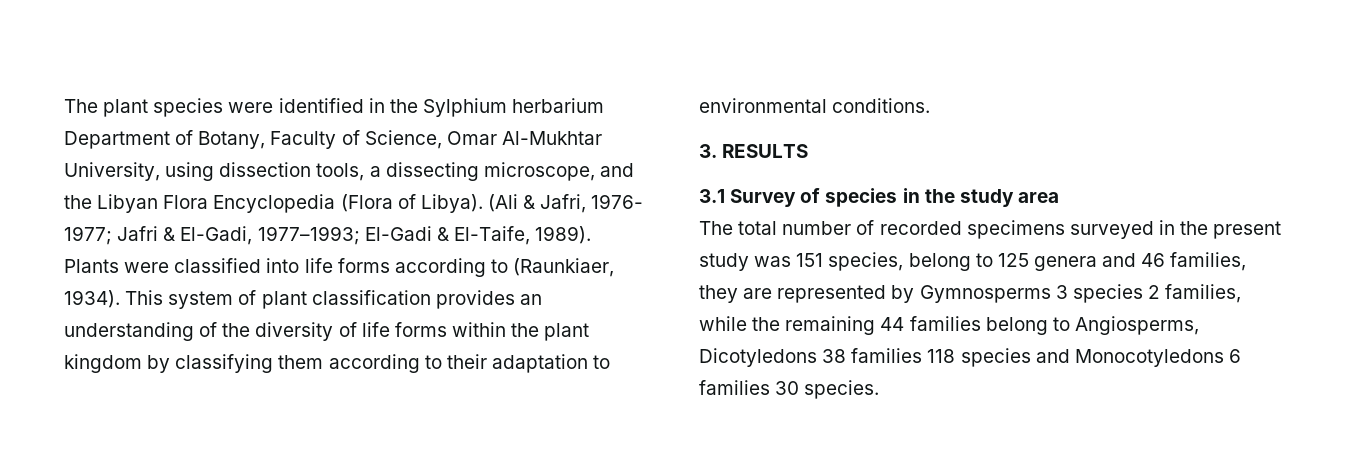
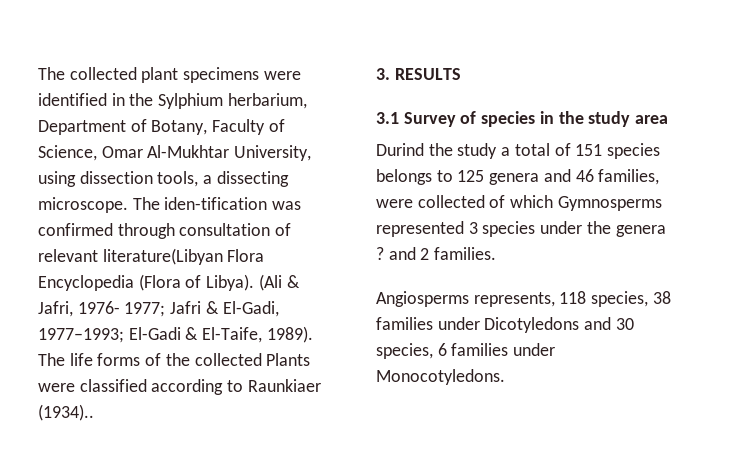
[64,98,224,117] The plant species -> [38,67,260,83] The collected plant specimens
[512,98,605,113] herbarium -> [227,93,307,109] herbarium,
[483,162,634,181] [64,194,159,213] microscope, and the Libyan -> [38,197,302,213] [38,223,292,239] [38,248,223,265] microscope. The iden-tification was confirmed through consultation of relevant literature(Libyan
[64,258,615,277] [64,290,542,309] [64,322,590,341] [64,354,611,373] [699,98,931,113] Plants were classified into life forms according to (Raunkiaer, 1934). This system of plant classification provides an understanding of the diversity of life forms within the plant kingdom by classifying them according to their adaptation to environmental conditions. -> [38,353,311,366] [38,379,321,395] [38,404,94,421] The life forms of the collected Plants were classified according to Raunkiaer (1934)..
[699,220,1282,239] [699,252,971,271] The total number of recorded specimens surveyed in the present study was 151 species, belong -> [376,143,661,159] [376,169,432,185] Durind the study a total of 151 species belongs
[699,284,1242,303] [699,316,1199,335] [699,348,1241,367] [699,380,880,399] they are represented by Gymnosperms 3 species 2 families, while the remaining 44 families belong to Angiosperms, Dicotyledons 38 families 118 species and Monocotyledons 6 families 30 species. -> [376,195,662,211] [376,221,666,237] [376,247,497,260] [376,291,671,307] [376,317,634,333] [376,343,556,359] [376,369,505,385] were collected of which Gymnosperms represented 3 species under the genera ? and 2 families. // Angiosperms represents, 118 species, 38 families under Dicotyledons and 30 species, 6 families under Monocotyledons.

